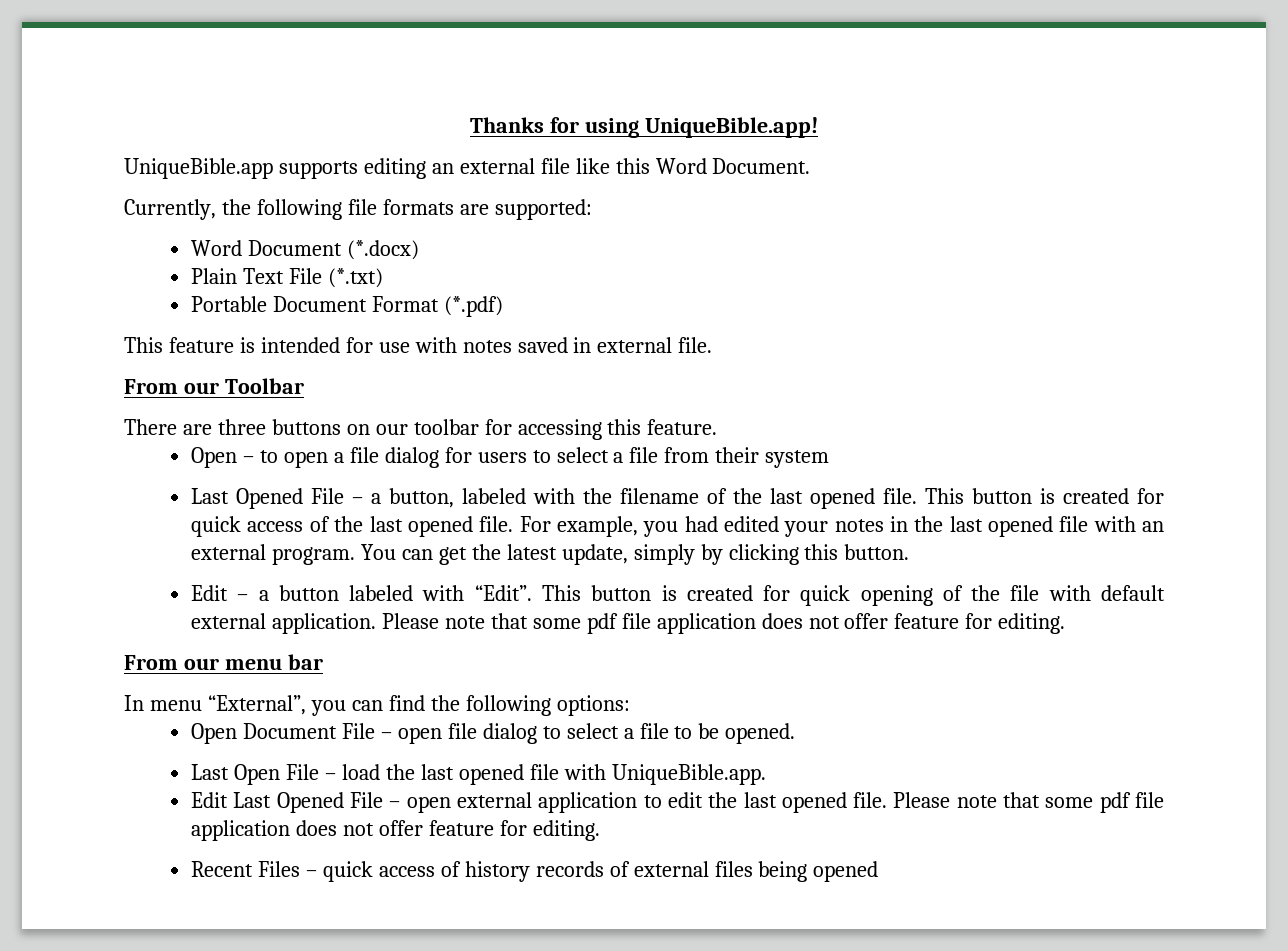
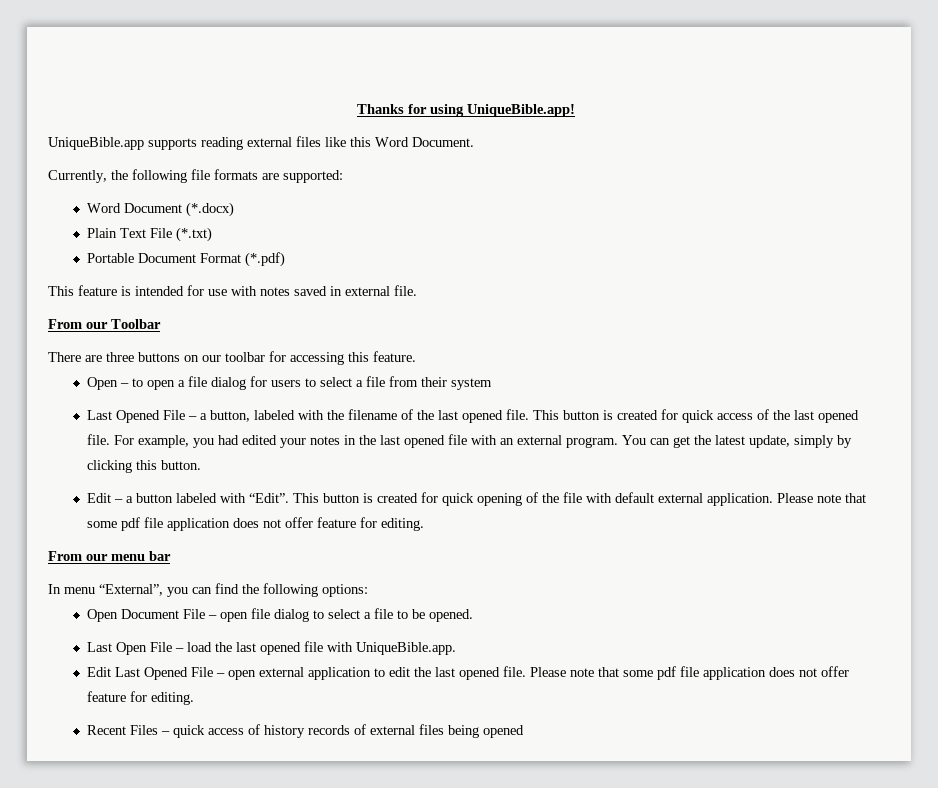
[363,158,570,179] editing an external file -> [201,136,321,150] reading external files

